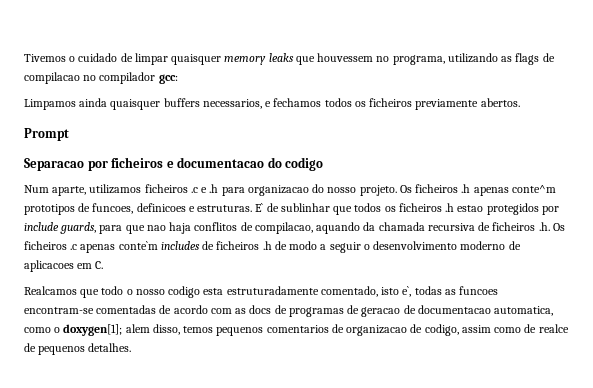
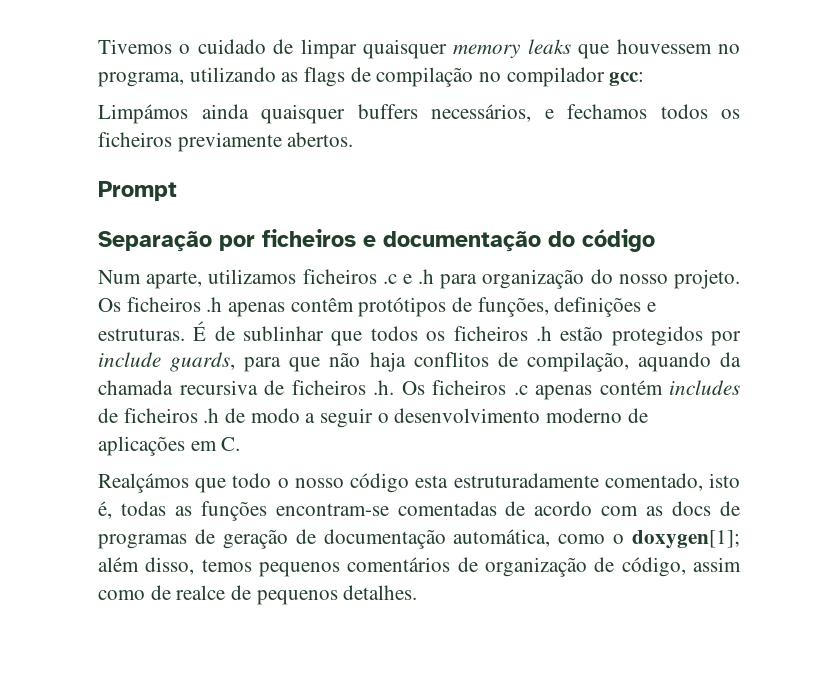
[24,72,80,84] compilacao -> [376,67,474,87] compilação
[24,99,76,110] Limpamos -> [98,104,188,124] Limpámos
[202,99,262,109] necessarios, -> [431,104,531,122] necessários,
[24,158,84,171] Separacao -> [98,231,212,252] Separação
[177,157,324,171] documentacao do codigo -> [383,229,655,252] documentação do código
[247,185,309,196] organizacao -> [482,269,585,289] organização
[511,185,556,193] [24,203,186,215] conte^m prototipos de funcoes, definicoes -> [290,297,642,317] contêm protótipos de funções, definições
[255,203,264,212] E` -> [193,321,207,341] É
[457,205,484,212] estao -> [560,326,604,341] estão
[146,225,166,231] nao -> [329,352,361,367] não
[254,222,313,234] compilacao, -> [526,352,629,372] compilação,
[118,241,158,250] conte`m -> [599,380,663,395] contém
[24,260,74,272] aplicacoes -> [98,436,185,456] aplicações
[24,286,77,295] Realcamos -> [98,473,189,493] Realçámos
[168,286,201,298] codigo -> [350,473,410,493] código
[402,286,412,297] e`, -> [98,501,112,519] é,
[459,286,499,295] funcoes -> [200,501,267,521] funções
[361,305,554,317] geracao de documentacao automatica, -> [222,529,551,549] geração de documentação automática,
[125,324,150,333] alem -> [98,557,139,572] além
[266,324,459,336] comentarios de organizacao de codigo, -> [347,557,686,577] comentários de organização de código,

